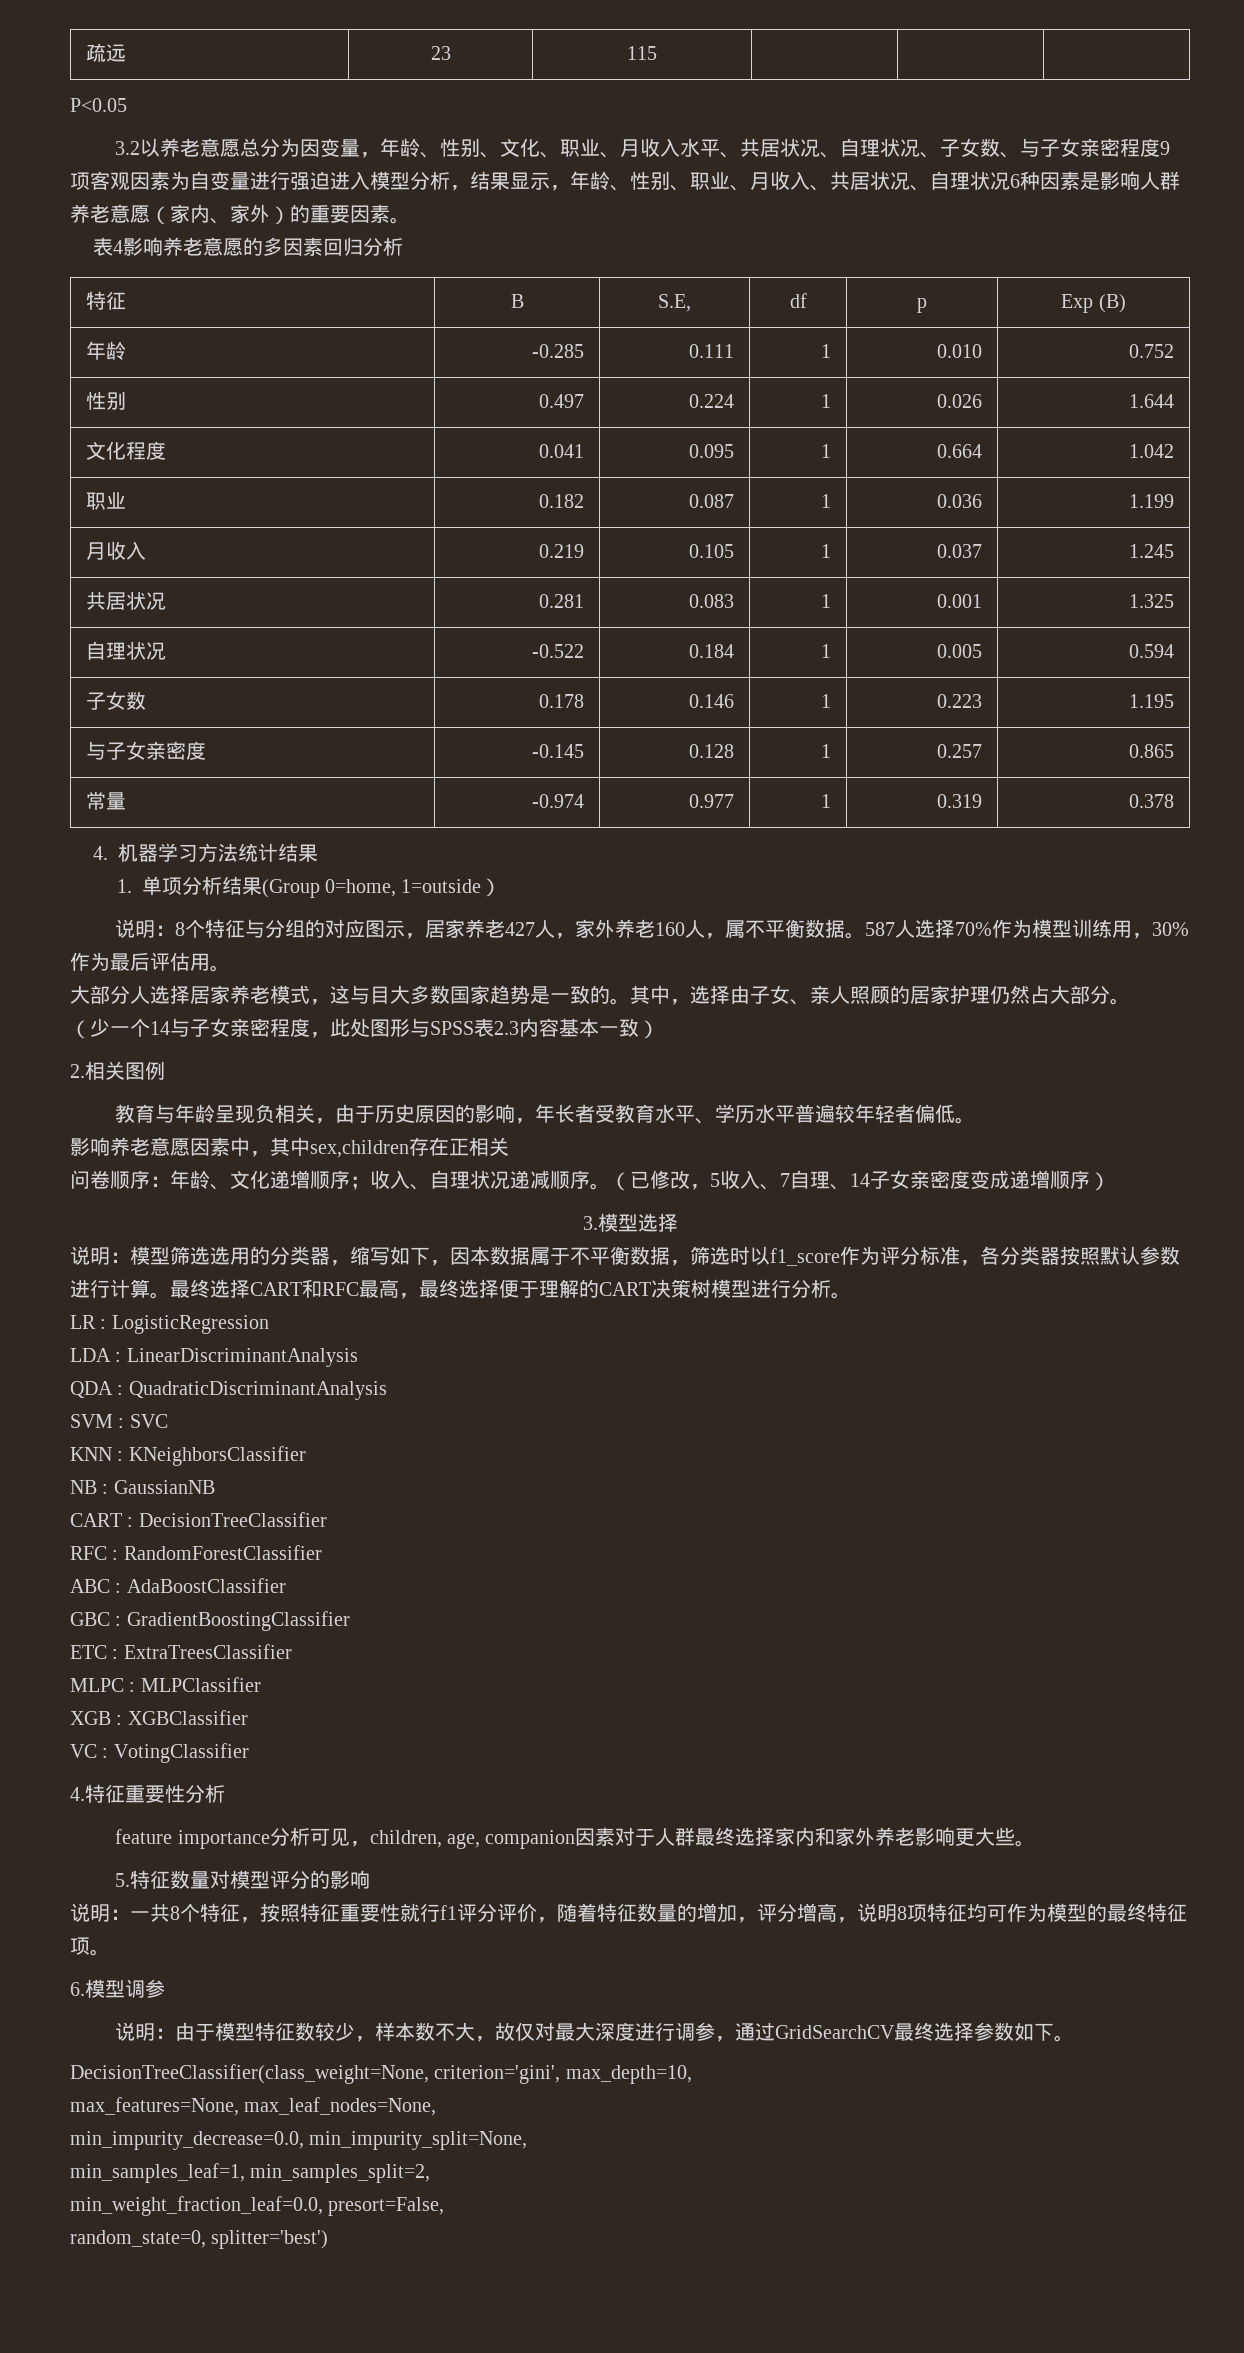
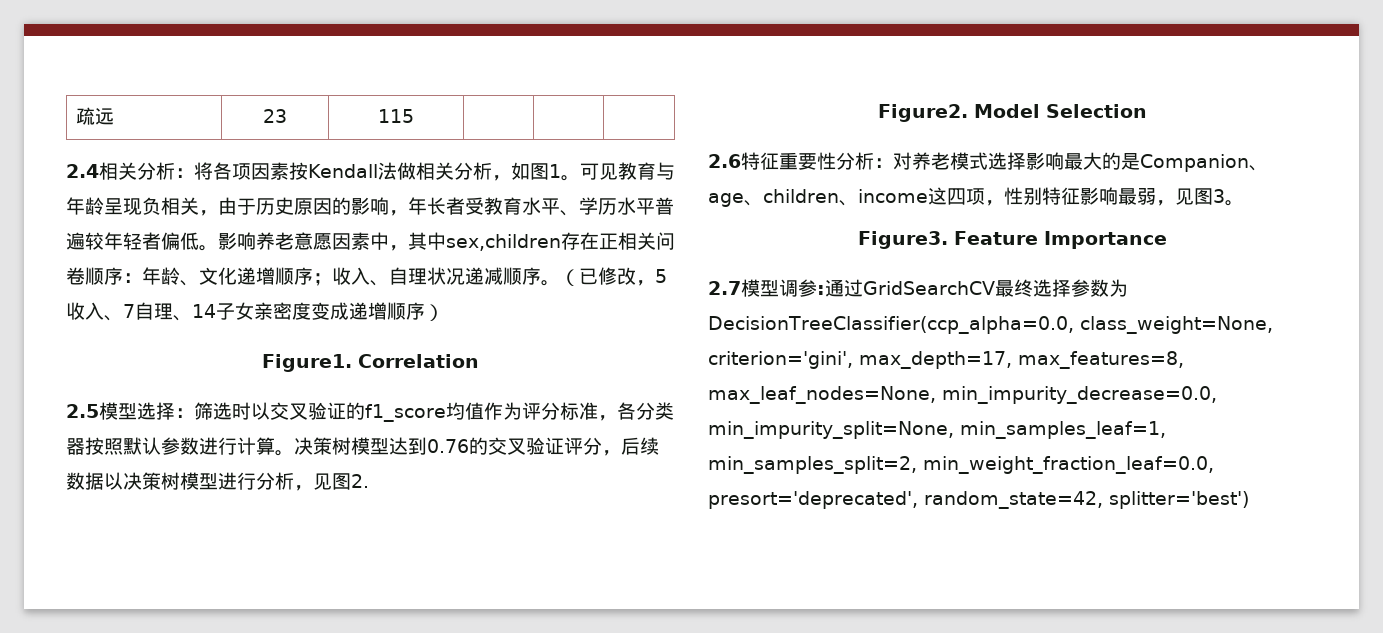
[70,98,127,112] [115,138,1171,158] [70,171,1180,191] [70,204,410,225] [93,237,404,256] [85,291,126,310] [510,294,524,308] [658,294,691,312] [789,293,807,308] [917,298,927,313] [1061,294,1126,313] [85,341,126,360] [532,344,585,358] [689,344,735,358] [821,344,832,358] [937,344,983,358] [1129,344,1175,358] [85,391,126,410] [539,394,585,408] [689,394,735,408] [821,394,832,408] [937,394,983,408] [1129,394,1175,408] [85,441,166,460] [539,444,585,458] [689,444,735,458] [821,444,832,458] [937,444,983,458] [1129,444,1175,458] [85,492,126,510] [539,494,585,508] [689,494,735,508] [821,494,832,508] [937,494,983,508] [1129,494,1175,508] [85,541,146,560] [539,544,585,558] [689,544,735,558] [821,544,832,558] [937,544,983,558] [1129,544,1175,558] [85,591,166,610] [539,594,585,608] [689,594,735,608] [821,594,832,608] [937,594,983,608] [1129,594,1175,608] [85,641,166,660] [532,644,585,658] [689,644,735,658] [821,644,832,658] [937,644,983,658] [1129,644,1175,658] [85,691,146,710] [539,694,585,708] [689,694,735,708] [821,694,832,708] [937,694,983,708] [1129,694,1175,708] [85,741,206,760] [532,744,585,758] [689,744,735,758] [821,744,832,758] [937,744,983,758] [1129,744,1175,758] [85,791,126,810] [532,794,585,808] [689,794,735,808] [821,794,832,808] [937,794,983,808] [1129,794,1175,808] [93,843,319,862] [116,876,502,898] [115,919,1190,939] [70,952,230,972] [70,985,1130,1005] [70,1018,659,1039] [70,1061,165,1080] P<0.05 // 3.2以养老意愿总分为因变量，年龄、性别、文化、职业、月收入水平、共居状况、自理状况、子女数、与子女亲密程度9项客观因素为自变量进行强迫进入模型分析，结果显示，年龄、性别、职业、月收入、共居状况、自理状况6种因素是影响人群养老意愿（家内、家外）的重要因素。 // 表4影响养老意愿的多因素回归分析 // 特征 | B | S.E, | df | p | Exp (B) // 年龄 | -0.285 | 0.111 | 1 | 0.010 | 0.752 // 性别 | 0.497 | 0.224 | 1 | 0.026 | 1.644 // 文化程度 | 0.041 | 0.095 | 1 | 0.664 | 1.042 // 职业 | 0.182 | 0.087 | 1 | 0.036 | 1.199 // 月收入 | 0.219 | 0.105 | 1 | 0.037 | 1.245 // 共居状况 | 0.281 | 0.083 | 1 | 0.001 | 1.325 // 自理状况 | -0.522 | 0.184 | 1 | 0.005 | 0.594 // 子女数 | 0.178 | 0.146 | 1 | 0.223 | 1.195 // 与子女亲密度 | -0.145 | 0.128 | 1 | 0.257 | 0.865 // 常量 | -0.974 | 0.977 | 1 | 0.319 | 0.378 // 4.机器学习方法统计结果 // 1.单项分析结果(Group 0=home, 1=outside） // 说明：8个特征与分组的对应图示，居家养老427人，家外养老160人，属不平衡数据。587人选择70%作为模型训练用，30%作为最后评估用。 // 大部分人选择居家养老模式，这与目大多数国家趋势是一致的。其中，选择由子女、亲人照顾的居家护理仍然占大部分。 // （少一个14与子女亲密程度，此处图形与SPSS表2.3内容基本一致） // 2.相关图例 // -> [66,162,618,181] 2.4相关分析：将各项因素按Kendall法做相关分析，如图1。可见
(976, 1120) // -> (218, 248) none
(509, 1146) // -> (656, 241) none
[582,1216,598,1230] 3. -> [262,354,479,372] [66,404,99,418] Figure1. Correlation // 2.5
[70,1246,840,1266] // 说明：模型筛选选用的分类器，缩写如下，因本数据属于不平衡数据，筛选时以f1_score -> [175,402,484,422] ：筛选时以交叉验证的f1_score均值
[170,1279,651,1299] 最终选择CART和RFC最高，最终选择便于理解的CART -> [294,437,659,456] [66,472,123,490] 决策树模型达到0.76的交叉验证评分，后续数据以
[831,1292,851,1299] [70,1315,269,1334] [70,1348,358,1367] [70,1381,387,1400] [70,1414,168,1428] [70,1446,306,1466] [70,1480,215,1494] [70,1512,327,1527] [70,1545,322,1560] [70,1578,286,1593] [70,1611,350,1631] [70,1644,292,1659] [70,1677,261,1692] [70,1710,248,1725] [70,1743,249,1763] [70,1784,225,1803] [115,1827,1036,1849] [115,1870,371,1889] [70,1903,1187,1923] [70,1937,110,1956] [70,1979,165,1998] [115,2022,736,2042] 。 // LR : LogisticRegression // LDA : LinearDiscriminantAnalysis // QDA : QuadraticDiscriminantAnalysis // SVM : SVC // KNN : KNeighborsClassifier // NB : GaussianNB // CART : DecisionTreeClassifier // RFC : RandomForestClassifier // ABC : AdaBoostClassifier // GBC : GradientBoostingClassifier // ETC : ExtraTreesClassifier // MLPC : MLPClassifier // XGB : XGBClassifier // VC : VotingClassifier // 4.特征重要性分析 // feature importance分析可见，children, age, companion因素对于人群最终选择家内和家外养老影响更大些。 // 5.特征数量对模型评分的影响 // 说明：一共8个特征，按照特征重要性就行f1评分评价，随着特征数量的增加，评分增高，说明8项特征均可作为模型的最终特征项。 // 6.模型调参 // 说明：由于模型特征数较少，样本数不大，故仅对最大深度进行调参， -> [294,473,369,491] [878,104,1147,122] [708,152,1268,172] [708,187,1244,207] [858,231,1167,249] [708,279,825,297] ，见图2. // Figure2. Model Selection // 2.6特征重要性分析：对养老模式选择影响最大的是Companion、age、children、income这四项，性别特征影响最弱，见图3。 // Figure3. Feature Importance // 2.7模型调参:
[1014,2022,1075,2042] [70,2064,692,2084] [70,2097,239,2116] 如下。 // DecisionTreeClassifier(class_weight=None, criterion='gini', max_depth=10, // max_features=None, -> [1109,279,1128,297] [708,316,1273,334] [708,351,1184,369] 为DecisionTreeClassifier(ccp_alpha=0.0, class_weight=None, criterion='gini', max_depth=17, max_features=8,
(437, 2106) // -> (936, 395) none
(528, 2140) // -> (954, 430) none
[70,2196,445,2216] [70,2230,206,2248] // min_weight_fraction_leaf=0.0, presort=False, // random_state=0, -> [923,456,1214,474] [708,491,1103,509] min_weight_fraction_leaf=0.0, presort='deprecated', random_state=42,

